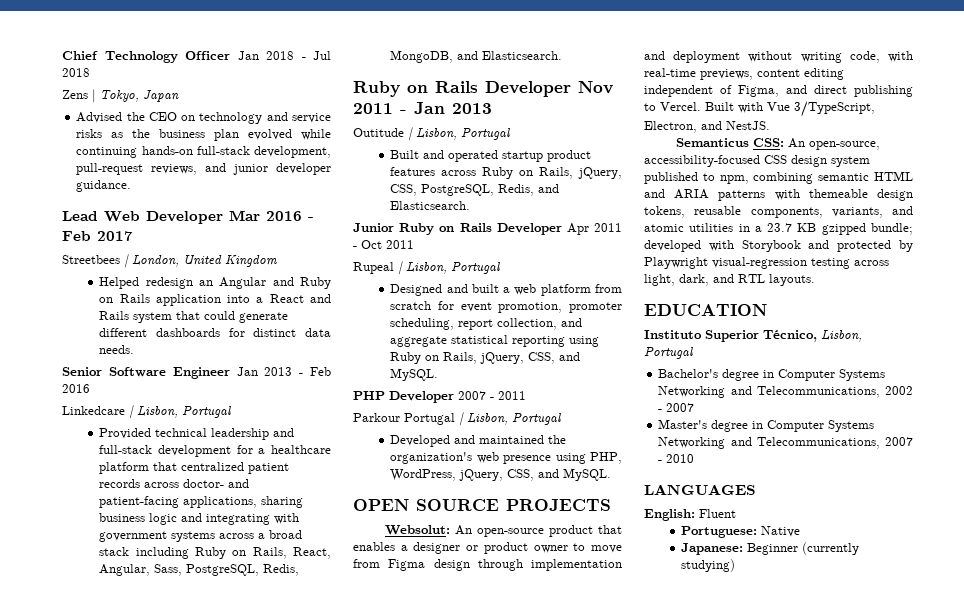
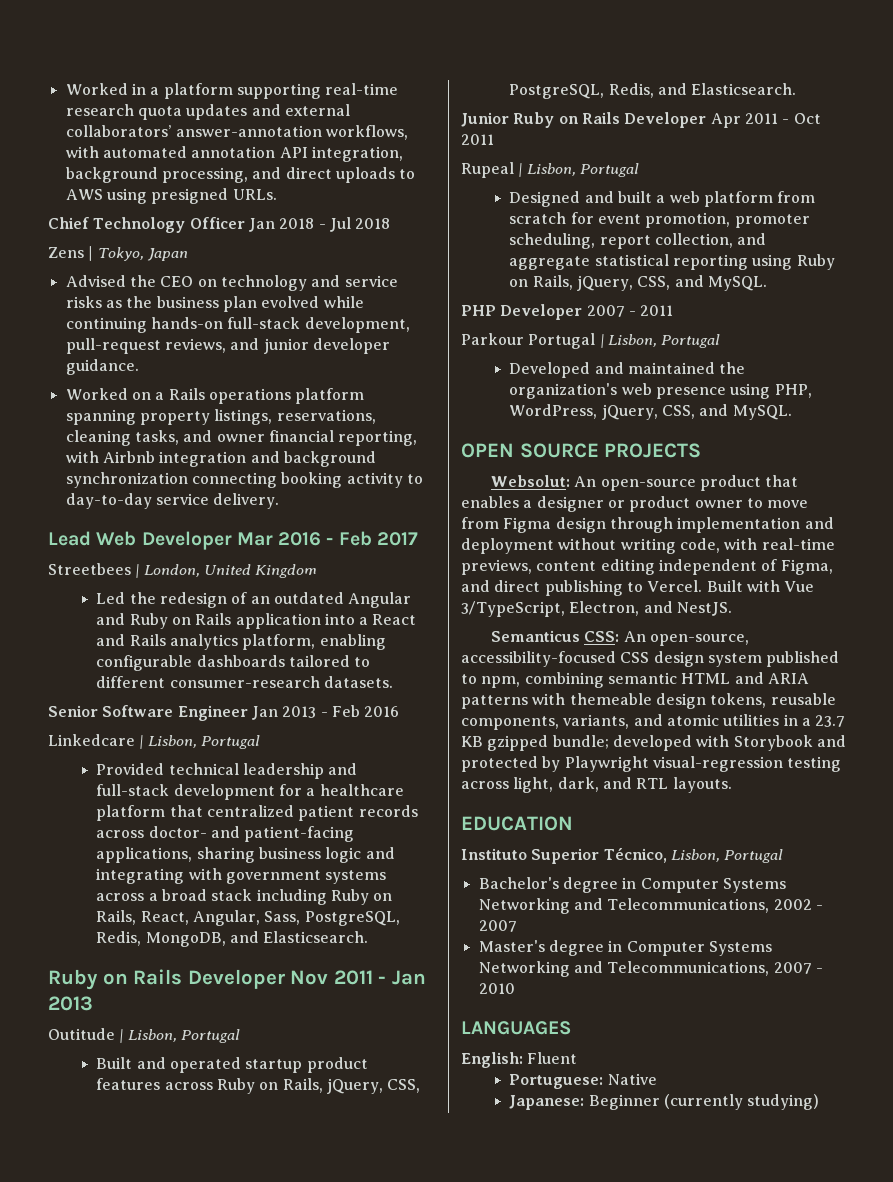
(62, 55) none -> [65,83,399,99] [65,104,350,120] [65,125,409,140] [65,146,403,162] [65,167,416,183] [65,188,277,204] Worked in a platform supporting real-time research quota updates and external collaborators’ answer-annotation workflows, with automated annotation API integration, background processing, and direct uploads to AWS using presigned URLs. //
(132, 186) none -> [65,388,365,404] [65,409,376,425] [65,430,418,446] [65,451,376,467] [65,472,423,488] [65,493,280,509] // Worked on a Rails operations platform spanning property listings, reservations, cleaning tasks, and owner financial reporting, with Airbnb integration and background synchronization connecting booking activity to day-to-day service delivery.
[99,277,213,289] Helped redesign an -> [96,592,344,608] Led the redesign of an outdated
[133,311,289,323] [99,328,331,337] [99,345,135,354] system that could generate different dashboards for distinct data needs. -> [169,634,386,650] [96,655,371,671] [96,676,393,688] analytics platform, enabling configurable dashboards tailored to different consumer-research datasets.

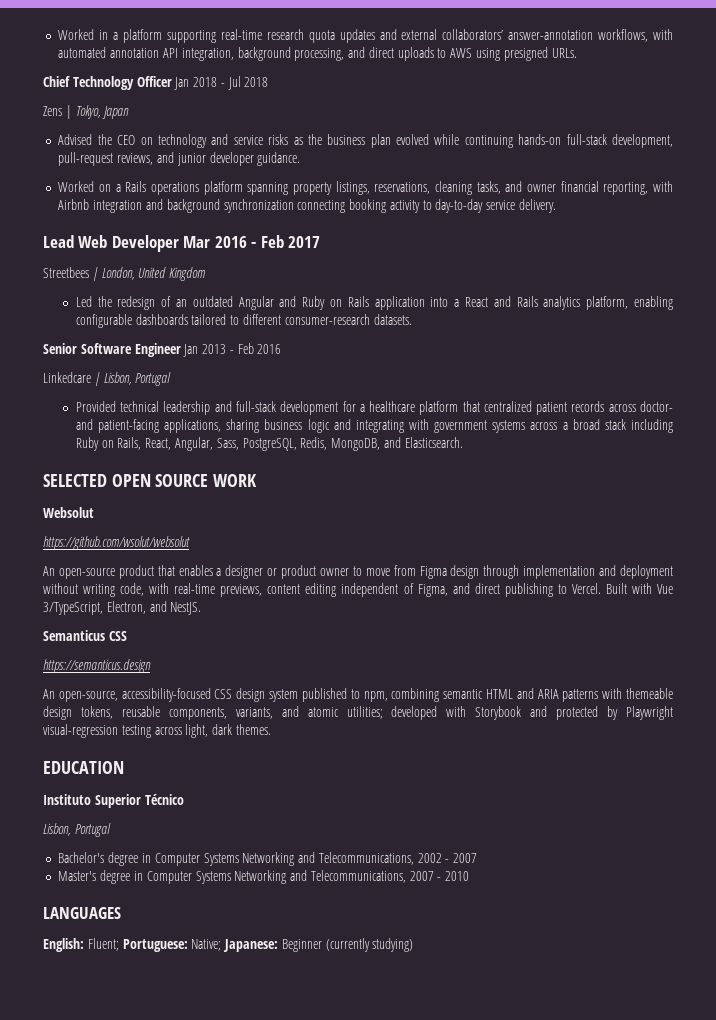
[48,969,426,990] [48,996,93,1011] [48,1028,240,1043] [96,1057,368,1073] [96,1078,421,1094] [509,83,797,99] [461,112,821,128] [461,134,494,145] [461,162,639,178] [509,191,816,207] [509,212,810,228] [509,233,767,249] [509,254,835,270] [509,275,767,291] [461,304,674,320] [461,333,721,349] [509,362,746,378] [509,383,812,399] [509,404,792,420] [461,443,702,458] [490,475,570,487] Ruby on Rails Developer Nov 2011 - Jan 2013 // Outitude | Lisbon, Portugal // Built and operated startup product features across Ruby on Rails, jQuery, CSS, PostgreSQL, Redis, and Elasticsearch. // Junior Ruby on Rails Developer Apr 2011 - Oct 2011 // Rupeal | Lisbon, Portugal // Designed and built a web platform from scratch for event promotion, promoter scheduling, report collection, and aggregate statistical reporting using Ruby on Rails, jQuery, CSS, and MySQL. // PHP Developer 2007 - 2011 // Parkour Portugal | Lisbon, Portugal // Developed and maintained the organization's web presence using PHP, WordPress, jQuery, CSS, and MySQL. // OPEN SOURCE PROJECTS // Websolut: -> [43,474,258,487] [43,507,94,518] [43,536,190,550] SELECTED OPEN SOURCE WORK // Websolut // https://github.com/wsolut/websolut //
[584,631,620,642] CSS: -> [108,631,127,641] [43,659,151,673] CSS // https://semanticus.design //
[723,714,846,727] [461,735,609,751] utilities in a 23.7 KB gzipped bundle; -> [346,706,383,719] utilities;
[557,777,732,793] dark, and RTL layouts. -> [212,724,271,735] dark themes.
[603,847,667,863] Técnico, -> [144,794,184,805] Técnico //
[527,1052,578,1064] [509,1073,657,1089] Fluent // Portuguese: Native // -> [87,938,222,952] Fluent; Portuguese: Native;

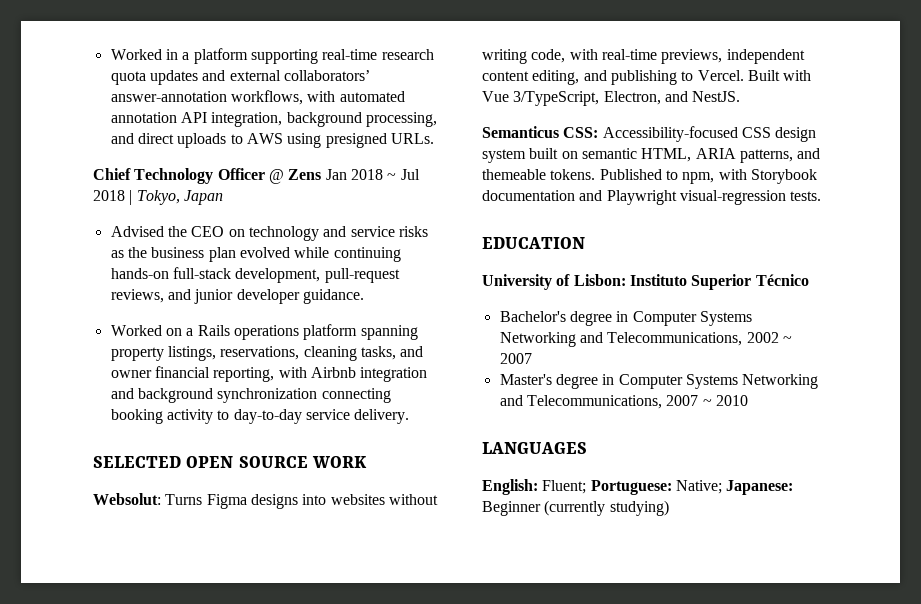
(172, 81) none -> [268,169,322,184] @ Zens
[220,83,225,87] - -> [387,173,397,180] ~
[43,106,62,116] // Zens -> (125, 195) none
[43,235,321,252] [43,267,206,281] [75,296,673,310] [75,314,412,328] [43,343,282,357] [43,372,172,386] [75,401,674,415] [75,419,673,433] [75,437,463,451] [43,474,258,487] [43,507,94,518] [43,536,190,550] [43,565,674,579] Lead Web Developer Mar 2016 - Feb 2017 // Streetbees | London, United Kingdom // Led the redesign of an outdated Angular and Ruby on Rails application into a React and Rails analytics platform, enabling configurable dashboards tailored to different consumer-research datasets. // Senior Software Engineer Jan 2013 - Feb 2016 // Linkedcare | Lisbon, Portugal // Provided technical leadership and full-stack development for a healthcare platform that centralized patient records across doctor- and patient-facing applications, sharing business logic and integrating with government systems across a broad stack including Ruby on Rails, React, Angular, Sass, PostgreSQL, Redis, MongoDB, and Elasticsearch. // SELECTED OPEN SOURCE WORK // Websolut // https://github.com/wsolut/websolut // An open-source product that enables a designer or product owner to move from Figma design through implementation and deployment -> [93,456,368,468] [93,493,385,509] SELECTED OPEN SOURCE WORK // Websolut: Turns Figma designs into websites
[267,583,500,597] content editing independent of Figma, and direct -> [726,49,805,64] [482,70,607,85] independent content editing, and
[108,631,127,641] [43,659,151,673] [43,688,673,702] [43,706,673,720] [43,724,271,738] [43,761,124,774] CSS // https://semanticus.design // An open-source, accessibility-focused CSS design system published to npm, combining semantic HTML and ARIA patterns with themeable design tokens, reusable components, variants, and atomic utilities; developed with Storybook and protected by Playwright visual-regression testing across light, dark themes. // EDUCATION // -> [563,126,817,142] [482,148,821,163] [482,169,817,184] [482,190,822,205] [482,237,585,249] [482,274,626,290] CSS: Accessibility-focused CSS design system built on semantic HTML, ARIA patterns, and themeable tokens. Published to npm, with Storybook documentation and Playwright visual-regression tests. // EDUCATION // University of Lisbon:
[43,823,111,837] // Lisbon, Portugal -> (809, 280) none
[445,859,450,863] - -> [782,336,792,343] ~
[437,877,442,881] - -> [702,399,712,406] ~

